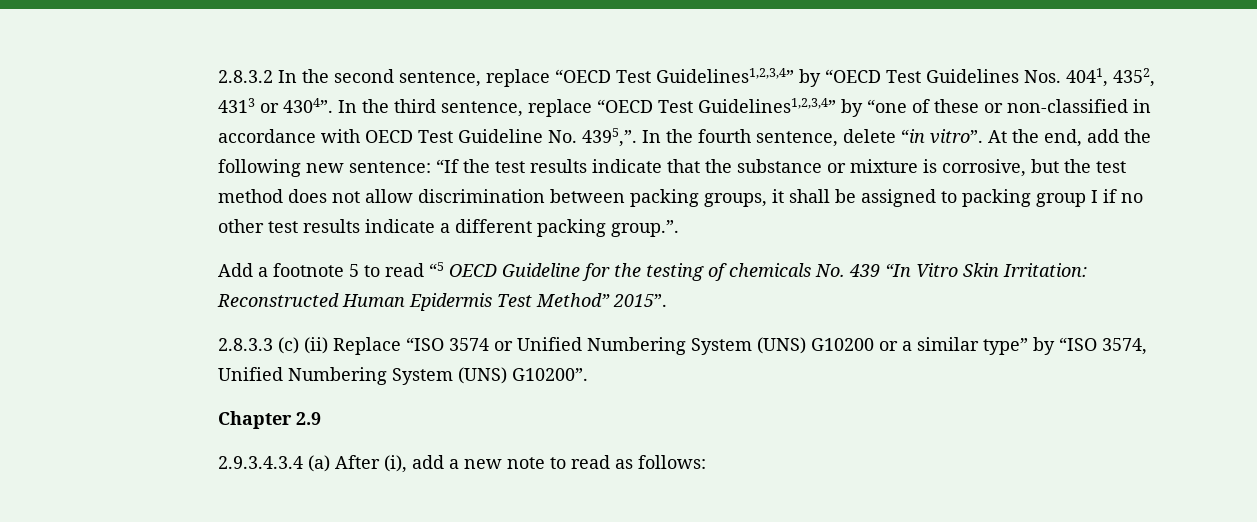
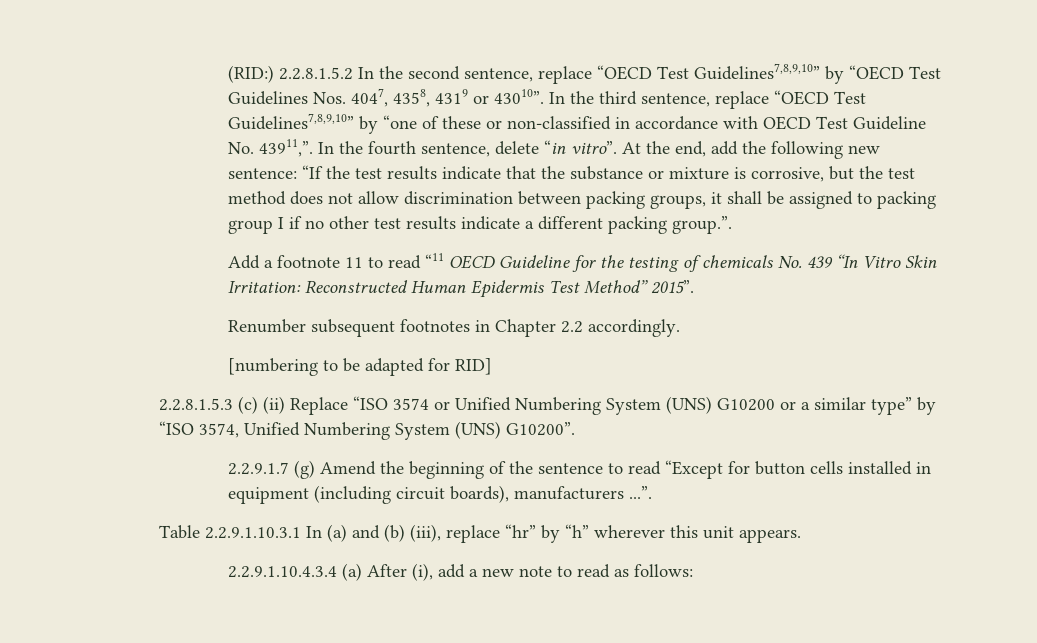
[217,70,273,83] 2.8.3.2 -> [228,65,354,83] (RID:) 2.2.8.1.5.2
[655,68,794,83] Guidelines1,2,3,4” -> [694,63,821,80] Guidelines7,8,9,10”
[1065,68,1155,87] [217,98,333,113] 4041, 4352, 4313 or 4304”. -> [351,88,545,107] 4047, 4358, 4319 or 43010”.
[697,98,836,113] Guidelines1,2,3,4” -> [228,113,355,130] Guidelines7,8,9,10”
[581,128,637,147] 4395,”. -> [259,139,314,157] 43911,”.
[348,262,444,277] 5 to read “5 -> [345,253,445,269] 11 to read “11
[217,338,273,351] 2.8.3.3 -> [228,319,681,337] [228,358,493,376] [159,398,234,411] Renumber subsequent footnotes in Chapter 2.2 accordingly. // [numbering to be adapted for RID] // 2.2.8.1.5.3
[217,411,321,429] [217,456,303,469] Chapter 2.9 // 2.9.3.4.3.4 -> [228,460,932,479] [228,485,653,504] [159,524,802,543] [228,566,338,578] 2.2.9.1.7 (g) Amend the beginning of the sentence to read “Except for button cells installed in equipment (including circuit boards), manufacturers ...”. // Table 2.2.9.1.10.3.1 In (a) and (b) (iii), replace “hr” by “h” wherever this unit appears. // 2.2.9.1.10.4.3.4

